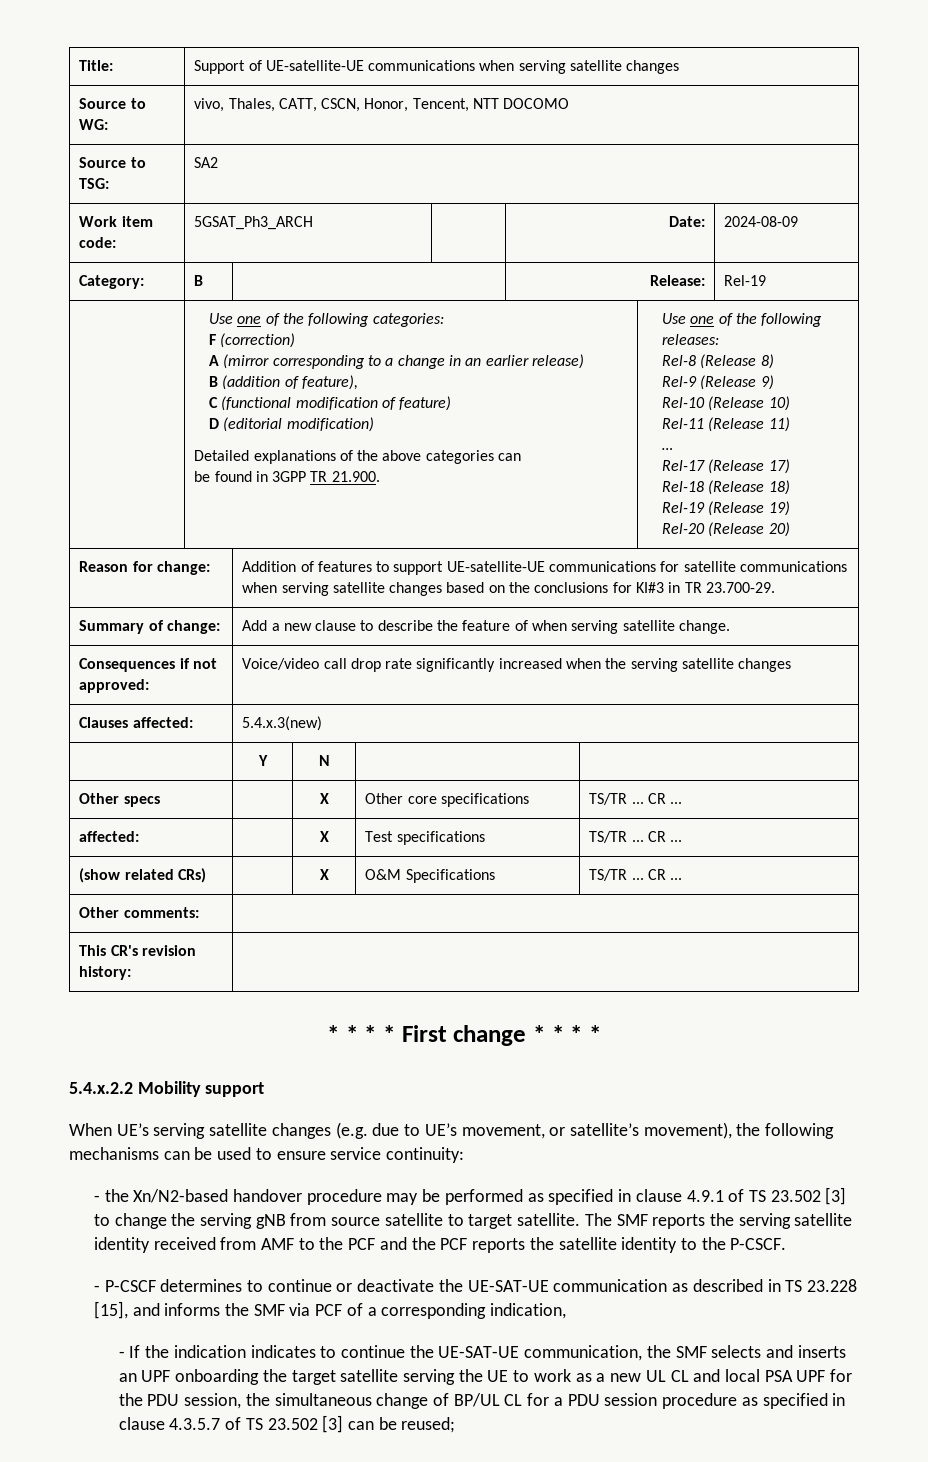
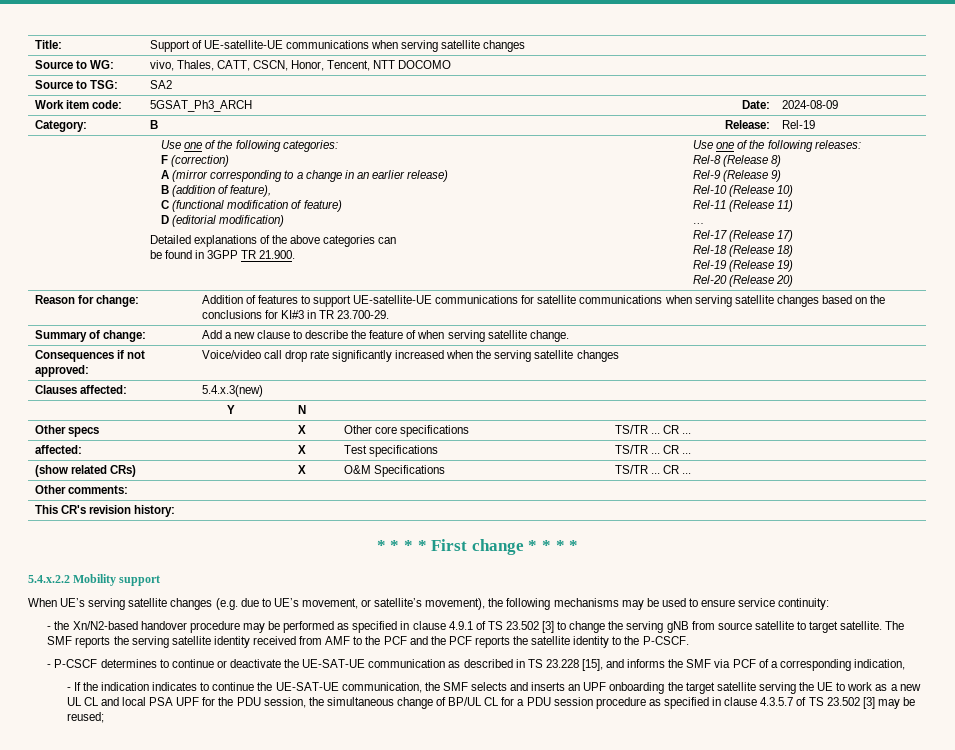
[163,1151,190,1160] can -> [621,600,644,610] may
[348,1421,375,1430] can -> [877,699,900,709] may

